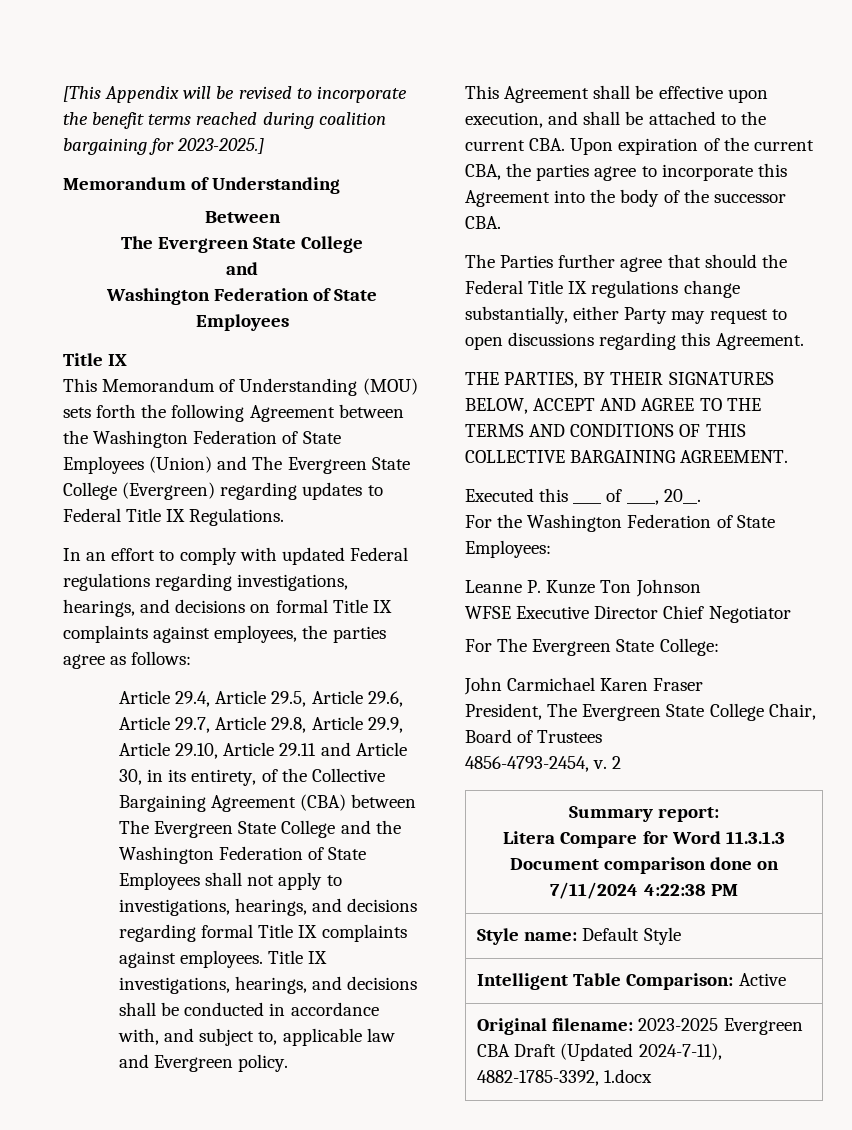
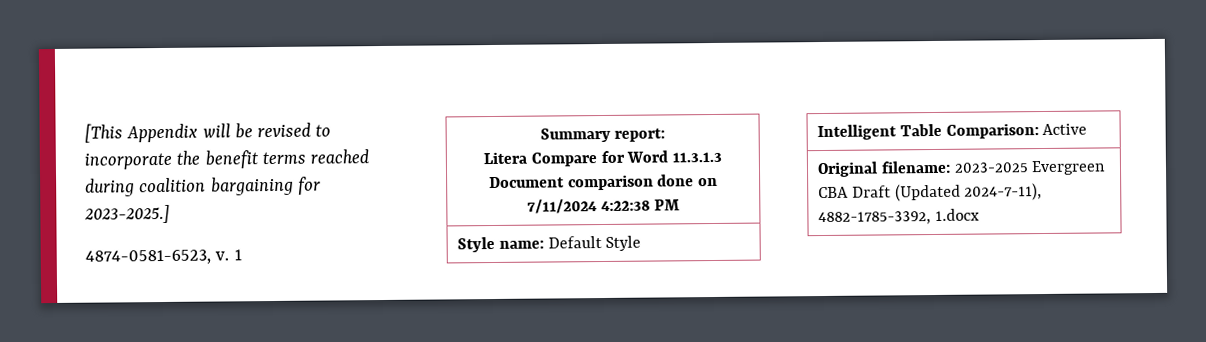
[63,177,341,194] [204,211,281,223] [120,236,364,253] [226,262,258,275] [105,288,378,305] [195,314,289,331] [63,353,128,366] [63,378,418,396] [63,404,404,422] [63,430,341,448] [63,456,410,474] [63,482,383,500] [63,508,285,526] [63,547,408,565] [63,573,349,591] [63,599,392,617] [63,625,386,643] [63,651,192,669] [119,690,403,707] [119,716,403,733] [119,742,407,759] [119,768,385,786] [119,794,417,812] [119,820,401,838] [119,846,367,864] [119,872,342,890] [119,898,418,916] [119,924,407,942] [119,950,328,968] [119,976,418,994] [119,1002,379,1016] [118,1028,395,1046] [119,1054,289,1072] [465,85,768,103] [465,111,766,128] [465,137,814,155] [465,163,787,181] [465,189,786,207] [465,216,501,229] [465,254,787,272] [465,280,740,298] [465,306,787,324] [465,332,804,350] [465,372,774,388] [465,398,761,414] [465,424,746,437] [465,450,789,463] [465,488,569,502] [573,502,603,504] [606,489,701,505] [465,514,775,532] [465,540,551,558] [465,579,701,597] [465,605,791,623] [465,638,719,656] [464,677,704,695] [465,703,816,721] [465,729,603,743] [465,756,622,772] Memorandum of Understanding // Between // The Evergreen State College // and // Washington Federation of State Employees // Title IX // This Memorandum of Understanding (MOU) sets forth the following Agreement between the Washington Federation of State Employees (Union) and The Evergreen State College (Evergreen) regarding updates to Federal Title IX Regulations. // In an effort to comply with updated Federal regulations regarding investigations, hearings, and decisions on formal Title IX complaints against employees, the parties agree as follows: // Article 29.4, Article 29.5, Article 29.6, Article 29.7, Article 29.8, Article 29.9, Article 29.10, Article 29.11 and Article 30, in its entirety, of the Collective Bargaining Agreement (CBA) between The Evergreen State College and the Washington Federation of State Employees shall not apply to investigations, hearings, and decisions regarding formal Title IX complaints against employees. Title IX investigations, hearings, and decisions shall be conducted in accordance with, and subject to, applicable law and Evergreen policy. // This Agreement shall be effective upon execution, and shall be attached to the current CBA. Upon expiration of the current CBA, the parties agree to incorporate this Agreement into the body of the successor CBA. // The Parties further agree that should the Federal Title IX regulations change substantially, either Party may request to open discussions regarding this Agreement. // THE PARTIES, BY THEIR SIGNATURES BELOW, ACCEPT AND AGREE TO THE TERMS AND CONDITIONS OF THIS COLLECTIVE BARGAINING AGREEMENT. // Executed this ____ of ____, 20__. // For the Washington Federation of State Employees: // Leanne P. Kunze Ton Johnson // WFSE Executive Director Chief Negotiator // For The Evergreen State College: // John Carmichael Karen Fraser // President, The Evergreen State College Chair, Board of Trustees // 4856-4793-2454, v. 2 -> [85,249,242,266] 4874-0581-6523, v. 1

